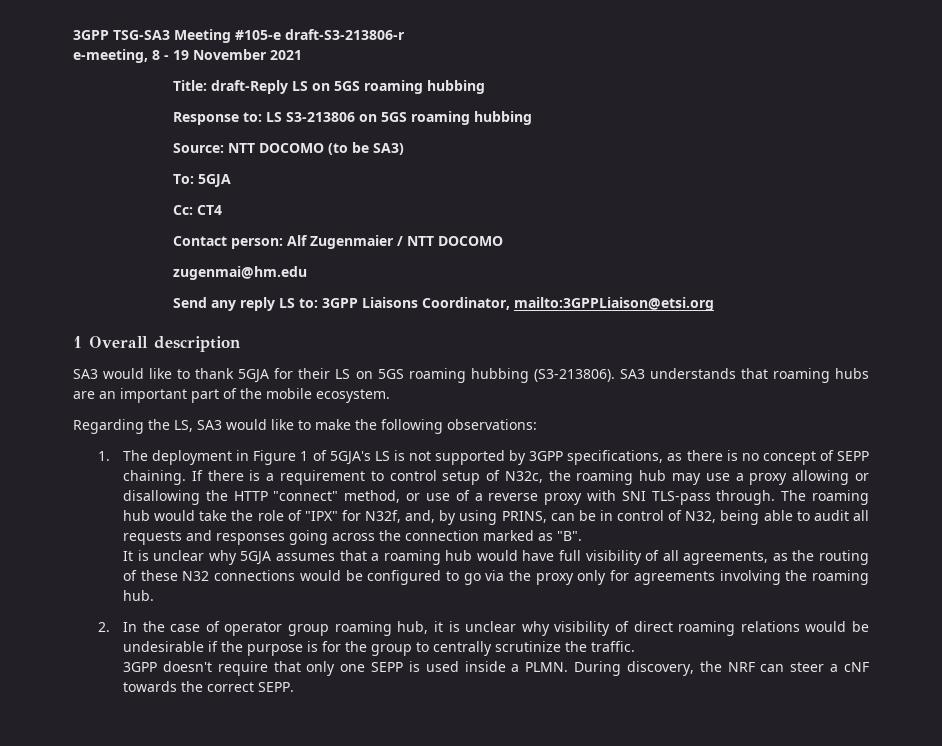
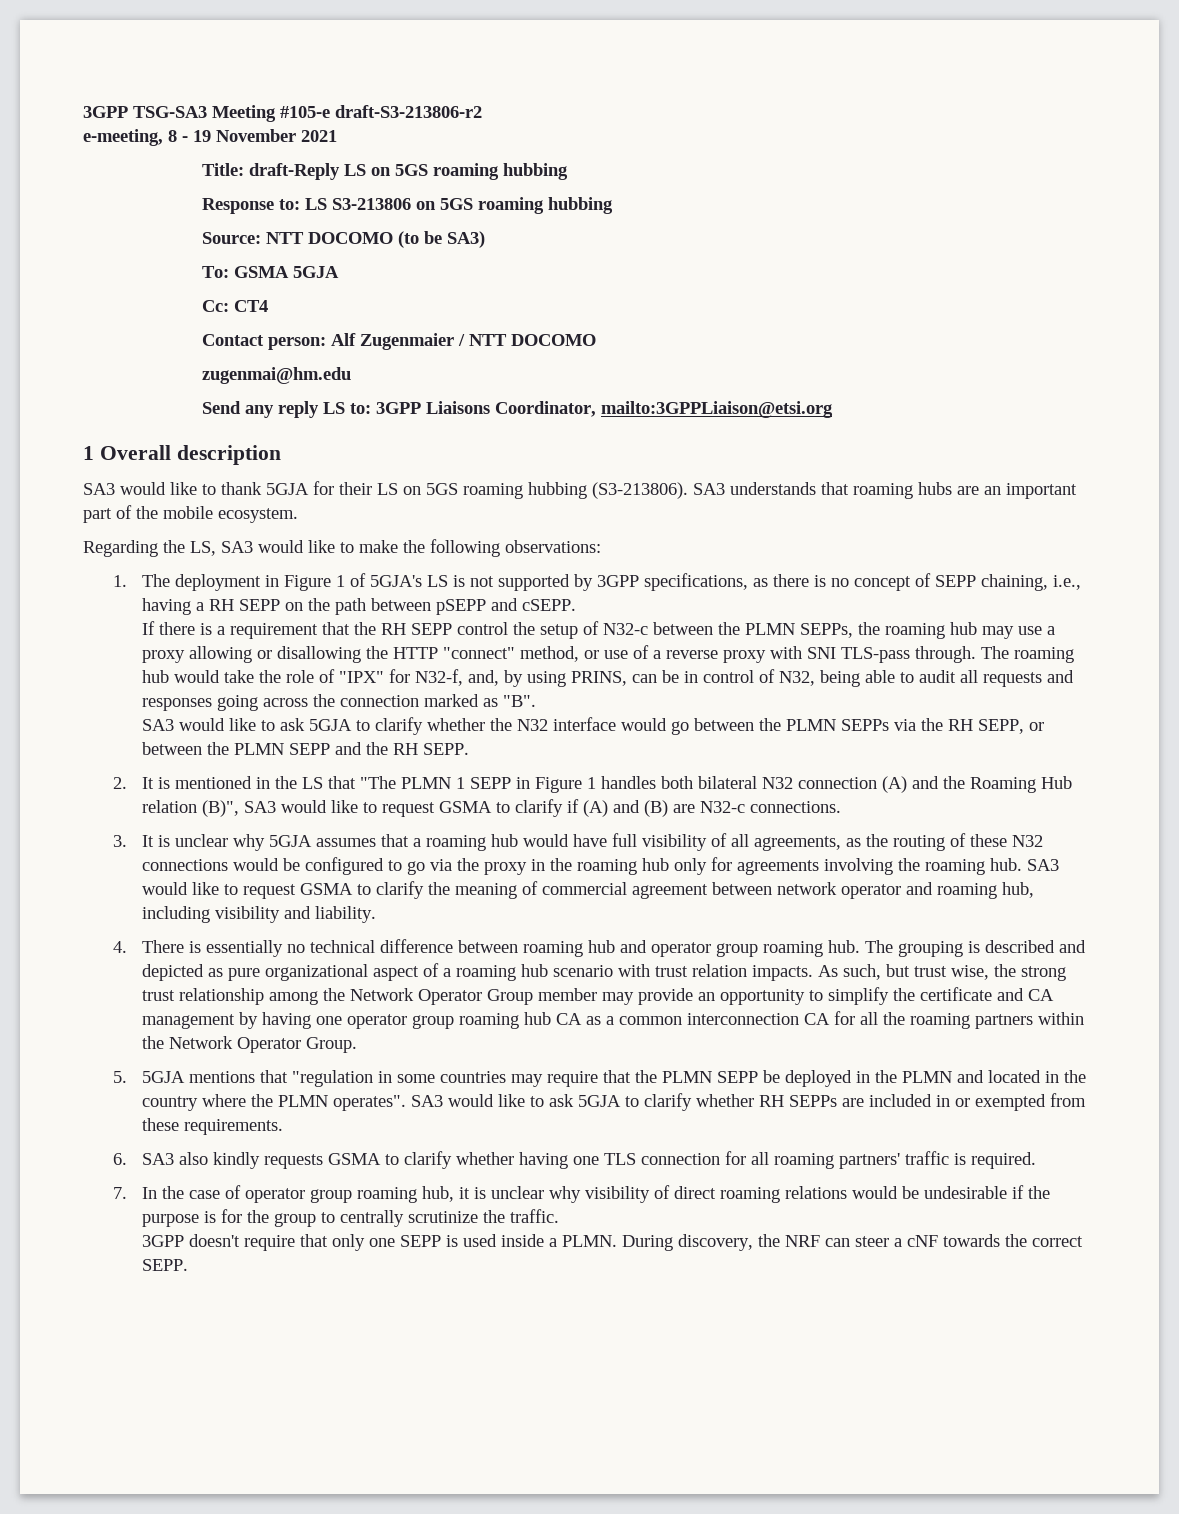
[285,29,405,40] draft-S3-213806-r -> [335,105,482,118] draft-S3-213806-r2
(195, 179) none -> [233,266,289,278] GSMA
[123,470,187,485] chaining. -> [981,574,1082,591] [142,598,577,615] chaining, i.e., having a RH SEPP on the path between pSEPP and cSEPP. //
[370,470,543,485] to control setup of N32c, -> [322,621,854,639] that the RH SEPP control the setup of N32-c between the PLMN SEPPs,
[365,510,402,523] N32f, -> [415,669,464,686] N32-f,
(583, 536) none -> [142,717,1045,735] [142,742,470,755] [112,776,1073,793] [142,799,842,817] [112,835,127,847] SA3 would like to ask 5GJA to clarify whether the N32 interface would go between the PLMN SEPPs via the RH SEPP, or between the PLMN SEPP and the RH SEPP. // 2. It is mentioned in the LS that "The PLMN 1 SEPP in Figure 1 handles both bilateral N32 connection (A) and the Roaming Hub relation (B)", SA3 would like to request GSMA to clarify if (A) and (B) are N32-c connections. // 3.
(574, 579) none -> [531,858,670,875] in the roaming hub
[98,622,111,632] // 2. -> [1027,859,1060,871] [142,881,1035,899] [142,906,377,923] [112,939,1087,957] [142,963,1067,981] [142,987,1055,1005] [142,1011,1085,1029] [142,1036,358,1053] [112,1070,1087,1087] [142,1093,1087,1111] [142,1118,284,1135] [112,1151,1037,1169] [112,1187,127,1199] SA3 would like to request GSMA to clarify the meaning of commercial agreement between network operator and roaming hub, including visibility and liability. // 4. There is essentially no technical difference between roaming hub and operator group roaming hub. The grouping is described and depicted as pure organizational aspect of a roaming hub scenario with trust relation impacts. As such, but trust wise, the strong trust relationship among the Network Operator Group member may provide an opportunity to simplify the certificate and CA management by having one operator group roaming hub CA as a common interconnection CA for all the roaming partners within the Network Operator Group. // 5. 5GJA mentions that "regulation in some countries may require that the PLMN SEPP be deployed in the PLMN and located in the country where the PLMN operates". SA3 would like to ask 5GJA to clarify whether RH SEPPs are included in or exempted from these requirements. // 6. SA3 also kindly requests GSMA to clarify whether having one TLS connection for all roaming partners' traffic is required. // 7.

